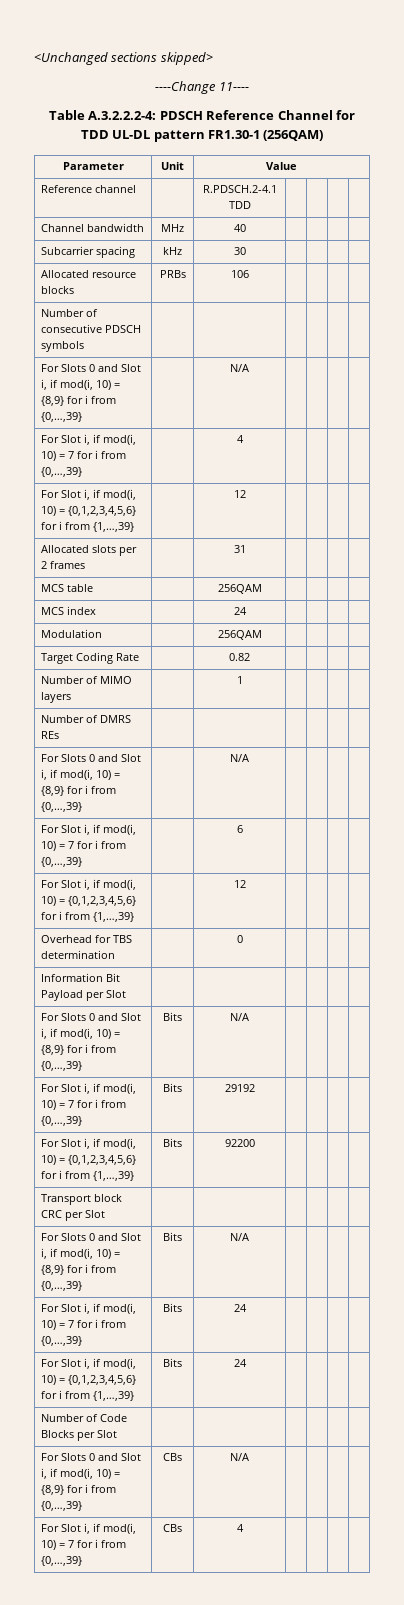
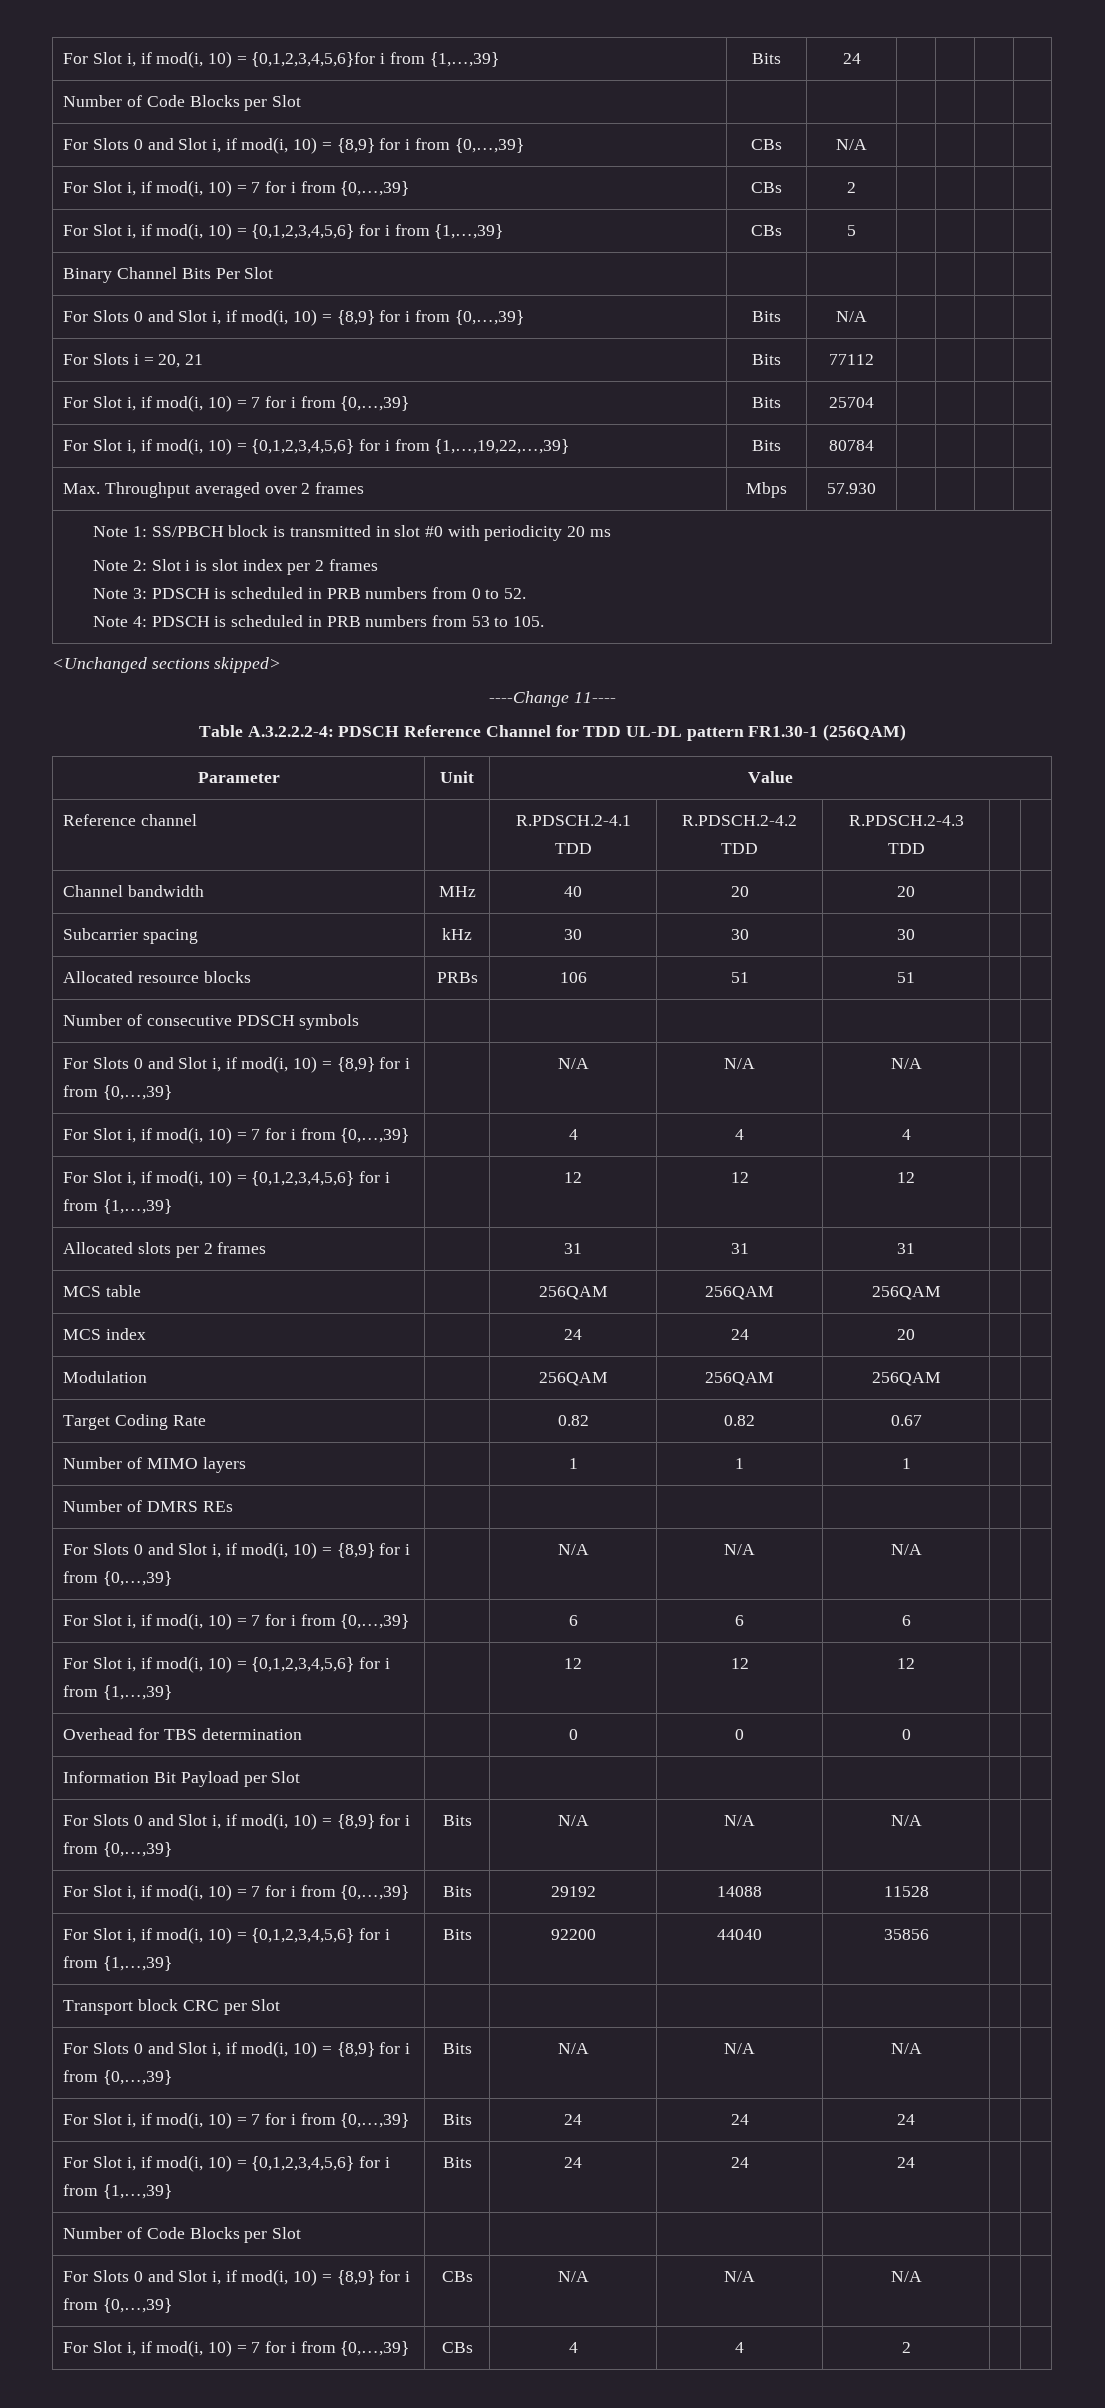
[34,52,213,65] [155,81,249,94] [49,110,355,120] [80,130,324,142] [62,162,124,170] [161,162,184,170] [266,162,297,170] [41,185,137,193] [202,185,277,193] [228,201,251,209] [41,223,145,232] [161,224,184,232] [233,224,246,232] [41,246,136,258] [163,247,182,255] [233,247,246,255] [41,270,137,278] [41,286,75,294] [159,270,186,278] [230,270,249,278] [41,309,99,317] [41,324,142,333] [41,341,85,352] [41,364,142,372] [41,379,121,390] [41,395,117,406] [41,412,83,422] [230,364,250,372] [41,434,137,445] [41,450,127,461] [41,467,83,477] [236,435,244,443] [41,489,137,500] [41,506,137,516] [41,521,135,532] [233,490,246,498] [41,545,138,556] [41,561,86,569] [233,545,246,553] [41,584,94,592] [217,584,262,594] [41,606,97,615] [233,607,247,615] [41,629,103,638] [217,630,262,640] [41,652,140,664] [229,653,251,661] [41,676,133,684] [41,692,72,703] [236,676,243,684] [41,715,132,723] [41,731,60,739] [41,754,142,762] [41,769,121,780] [41,785,117,796] [41,802,83,812] [230,754,250,762] [41,824,137,835] [41,840,127,851] [41,857,83,867] [236,825,243,833] [41,879,137,890] [41,896,137,906] [41,911,135,922] [233,880,246,888] [41,935,133,943] [41,950,116,959] [236,935,243,943] [41,973,121,982] [41,990,127,1001] [41,1013,142,1021] [41,1028,121,1039] [41,1044,117,1055] [41,1061,83,1071] [163,1012,182,1021] [230,1013,250,1021] [41,1083,137,1094] [41,1099,127,1110] [41,1116,83,1126] [163,1083,182,1092] [224,1084,255,1092] [41,1138,137,1149] [41,1155,137,1165] [41,1170,135,1181] [163,1138,182,1147] [224,1139,255,1147] [41,1194,123,1205] [41,1210,106,1221] [41,1233,142,1241] [41,1248,121,1259] [41,1264,117,1275] [41,1281,83,1291] [163,1232,182,1241] [230,1233,250,1241] [41,1303,137,1314] [41,1319,127,1330] [41,1336,83,1346] [163,1303,182,1312] [233,1304,247,1312] [41,1358,137,1369] [41,1375,137,1385] [41,1391,58,1399] <Unchanged sections skipped> // ----Change 11---- // Table A.3.2.2.2-4: PDSCH Reference Channel for TDD UL-DL pattern FR1.30-1 (256QAM) // Parameter | Unit | Value // Reference channel | | R.PDSCH.2-4.1 TDD | | | | // Channel bandwidth | MHz | 40 | | | | // Subcarrier spacing | kHz | 30 | | | | // Allocated resource blocks | PRBs | 106 | | | | // Number of consecutive PDSCH symbols | | | | | | // For Slots 0 and Slot i, if mod(i, 10) = {8,9} for i from {0,…,39} | | N/A | | | | // For Slot i, if mod(i, 10) = 7 for i from {0,…,39} | | 4 | | | | // For Slot i, if mod(i, 10) = {0,1,2,3,4,5,6} for i from {1,…,39} | | 12 | | | | // Allocated slots per 2 frames | | 31 | | | | // MCS table | | 256QAM | | | | // MCS index | | 24 | | | | // Modulation | | 256QAM | | | | // Target Coding Rate | | 0.82 | | | | // Number of MIMO layers | | 1 | | | | // Number of DMRS REs | | | | | | // For Slots 0 and Slot i, if mod(i, 10) = {8,9} for i from {0,…,39} | | N/A | | | | // For Slot i, if mod(i, 10) = 7 for i from {0,…,39} | | 6 | | | | // For Slot i, if mod(i, 10) = {0,1,2,3,4,5,6} for i from {1,…,39} | | 12 | | | | // Overhead for TBS determination | | 0 | | | | // Information Bit Payload per Slot | | | | | | // For Slots 0 and Slot i, if mod(i, 10) = {8,9} for i from {0,…,39} | Bits | N/A | | | | // For Slot i, if mod(i, 10) = 7 for i from {0,…,39} | Bits | 29192 | | | | // For Slot i, if mod(i, 10) = {0,1,2,3,4,5,6} for i from {1,…,39} | Bits | 92200 | | | | // Transport block CRC per Slot | | | | | | // For Slots 0 and Slot i, if mod(i, 10) = {8,9} for i from {0,…,39} | Bits | N/A | | | | // For Slot i, if mod(i, 10) = 7 for i from {0,…,39} | Bits | 24 | | | | // For Slot i, if mod(i, 10) = {0,1,2,3,4,5,6} for -> [63,51,376,68] For Slot i, if mod(i, 10) = {0,1,2,3,4,5,6}for
[236,1524,244,1532] 4 | | -> [847,182,856,193] [63,223,504,240] [751,225,782,236] [847,225,856,236] [63,267,274,283] [63,309,524,326] [752,311,781,322] [836,311,867,322] [63,353,203,368] [752,354,781,365] [829,354,874,365] [63,395,410,412] [752,397,781,408] [829,397,874,408] [63,438,570,455] [752,440,781,451] [829,440,874,451] [63,482,364,498] [746,482,787,498] [827,483,876,494] [93,525,611,541] [93,559,378,575] [93,587,527,599] [93,615,545,627] [52,657,282,673] [489,691,616,707] [198,724,907,741] [197,772,280,783] [440,771,474,783] [748,771,794,783] [63,814,198,826] [515,815,631,826] [554,843,592,854] [682,815,798,826] [721,843,759,854] [848,815,964,826] [887,843,925,854] [63,885,205,897] [438,886,476,897] [564,886,582,897] [730,886,749,897] [897,886,916,897] [63,928,199,944] [442,928,472,940] [564,929,582,940] [730,929,749,940] [897,929,916,940] [63,971,251,983] [436,972,478,983] [559,972,587,983] [730,972,749,983] [897,972,916,983] [63,1014,360,1030] [63,1056,411,1073] [63,1085,173,1100] [557,1058,589,1069] [724,1058,756,1069] [890,1058,922,1069] [63,1127,410,1144] [568,1129,578,1140] [735,1129,745,1140] [901,1129,911,1140] [63,1170,390,1187] [63,1199,173,1214] [564,1172,582,1183] [730,1172,749,1183] [897,1172,916,1183] [63,1242,267,1258] [564,1243,582,1254] [730,1243,749,1254] [897,1243,916,1254] [63,1285,142,1297] [538,1286,608,1300] [705,1286,775,1300] [871,1286,941,1300] [63,1328,147,1340] [564,1329,582,1340] [730,1329,749,1340] [897,1329,916,1340] [63,1371,148,1383] [538,1372,608,1386] [705,1372,775,1386] [871,1372,941,1386] [63,1414,206,1430] [557,1415,589,1426] [724,1415,756,1426] [890,1415,922,1426] [63,1457,246,1473] [568,1458,578,1469] [735,1458,745,1469] [901,1458,911,1469] [63,1500,233,1512] [63,1542,411,1559] [63,1571,173,1586] [557,1544,589,1555] [724,1544,756,1555] [890,1544,922,1555] [63,1613,410,1630] [568,1615,578,1626] [735,1615,745,1626] [901,1615,911,1626] [63,1656,390,1673] [63,1685,173,1700] [564,1658,582,1669] [730,1658,749,1669] [897,1658,916,1669] [63,1728,302,1740] [568,1729,578,1740] [735,1729,745,1740] [901,1729,911,1740] [63,1771,301,1787] [63,1813,411,1830] [63,1842,173,1857] [442,1815,472,1826] [557,1815,589,1826] [724,1815,756,1826] [890,1815,922,1826] [63,1884,410,1901] [442,1886,472,1897] [550,1886,596,1897] [717,1886,763,1897] [883,1886,929,1897] [63,1927,390,1944] [63,1956,173,1971] [442,1929,472,1940] [550,1929,596,1940] [717,1929,763,1940] [883,1929,929,1940] [63,1999,281,2015] [63,2041,411,2058] [63,2070,173,2085] [442,2043,472,2054] [557,2043,589,2054] [724,2043,756,2054] [890,2043,922,2054] [63,2112,410,2129] [442,2114,472,2125] [564,2114,582,2125] [730,2114,749,2125] [897,2114,916,2125] [63,2155,390,2172] [63,2184,173,2199] [442,2157,472,2168] [564,2157,582,2168] [730,2157,749,2168] [897,2157,916,2168] [63,2227,301,2243] [63,2269,411,2286] [63,2298,173,2313] [441,2271,473,2282] [557,2271,589,2282] [724,2271,756,2282] [890,2271,922,2282] [63,2340,410,2357] [441,2342,473,2353] [568,2342,578,2353] [735,2342,745,2353] [901,2342,911,2353] 2 | | | | // For Slot i, if mod(i, 10) = {0,1,2,3,4,5,6} for i from {1,…,39} | CBs | 5 | | | | // Binary Channel Bits Per Slot | | | | | | // For Slots 0 and Slot i, if mod(i, 10) = {8,9} for i from {0,…,39} | Bits | N/A | | | | // For Slots i = 20, 21 | Bits | 77112 | | | | // For Slot i, if mod(i, 10) = 7 for i from {0,…,39} | Bits | 25704 | | | | // For Slot i, if mod(i, 10) = {0,1,2,3,4,5,6} for i from {1,…,19,22,…,39} | Bits | 80784 | | | | // Max. Throughput averaged over 2 frames | Mbps | 57.930 | | | | // Note 1: SS/PBCH block is transmitted in slot #0 with periodicity 20 ms // Note 2: Slot i is slot index per 2 frames // Note 3: PDSCH is scheduled in PRB numbers from 0 to 52. // Note 4: PDSCH is scheduled in PRB numbers from 53 to 105. // <Unchanged sections skipped> // ----Change 11---- // Table A.3.2.2.2-4: PDSCH Reference Channel for TDD UL-DL pattern FR1.30-1 (256QAM) // Parameter | Unit | Value // Reference channel | | R.PDSCH.2-4.1 TDD | R.PDSCH.2-4.2 TDD | R.PDSCH.2-4.3 TDD | | // Channel bandwidth | MHz | 40 | 20 | 20 | | // Subcarrier spacing | kHz | 30 | 30 | 30 | | // Allocated resource blocks | PRBs | 106 | 51 | 51 | | // Number of consecutive PDSCH symbols | | | | | | // For Slots 0 and Slot i, if mod(i, 10) = {8,9} for i from {0,…,39} | | N/A | N/A | N/A | | // For Slot i, if mod(i, 10) = 7 for i from {0,…,39} | | 4 | 4 | 4 | | // For Slot i, if mod(i, 10) = {0,1,2,3,4,5,6} for i from {1,…,39} | | 12 | 12 | 12 | | // Allocated slots per 2 frames | | 31 | 31 | 31 | | // MCS table | | 256QAM | 256QAM | 256QAM | | // MCS index | | 24 | 24 | 20 | | // Modulation | | 256QAM | 256QAM | 256QAM | | // Target Coding Rate | | 0.82 | 0.82 | 0.67 | | // Number of MIMO layers | | 1 | 1 | 1 | | // Number of DMRS REs | | | | | | // For Slots 0 and Slot i, if mod(i, 10) = {8,9} for i from {0,…,39} | | N/A | N/A | N/A | | // For Slot i, if mod(i, 10) = 7 for i from {0,…,39} | | 6 | 6 | 6 | | // For Slot i, if mod(i, 10) = {0,1,2,3,4,5,6} for i from {1,…,39} | | 12 | 12 | 12 | | // Overhead for TBS determination | | 0 | 0 | 0 | | // Information Bit Payload per Slot | | | | | | // For Slots 0 and Slot i, if mod(i, 10) = {8,9} for i from {0,…,39} | Bits | N/A | N/A | N/A | | // For Slot i, if mod(i, 10) = 7 for i from {0,…,39} | Bits | 29192 | 14088 | 11528 | | // For Slot i, if mod(i, 10) = {0,1,2,3,4,5,6} for i from {1,…,39} | Bits | 92200 | 44040 | 35856 | | // Transport block CRC per Slot | | | | | | // For Slots 0 and Slot i, if mod(i, 10) = {8,9} for i from {0,…,39} | Bits | N/A | N/A | N/A | | // For Slot i, if mod(i, 10) = 7 for i from {0,…,39} | Bits | 24 | 24 | 24 | | // For Slot i, if mod(i, 10) = {0,1,2,3,4,5,6} for i from {1,…,39} | Bits | 24 | 24 | 24 | | // Number of Code Blocks per Slot | | | | | | // For Slots 0 and Slot i, if mod(i, 10) = {8,9} for i from {0,…,39} | CBs | N/A | N/A | N/A | | // For Slot i, if mod(i, 10) = 7 for i from {0,…,39} | CBs | 4 | 4 | 2

